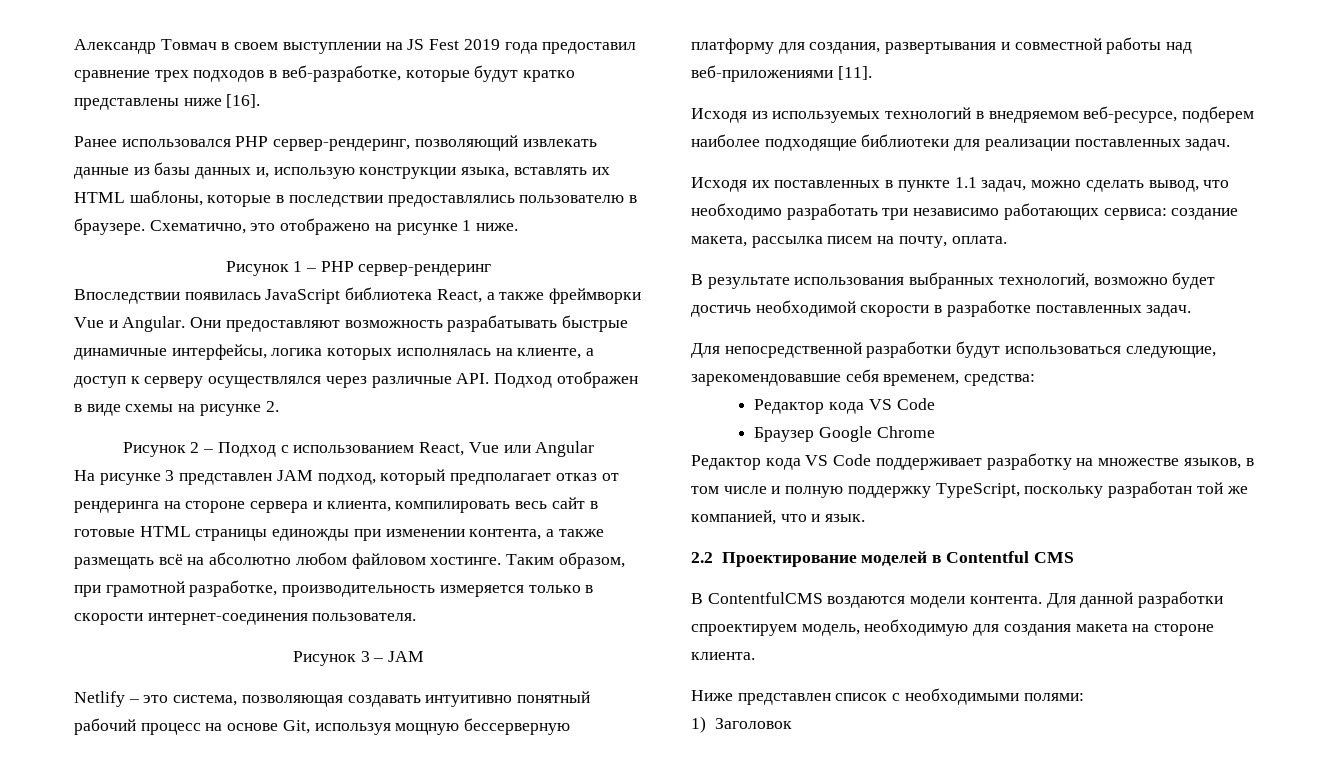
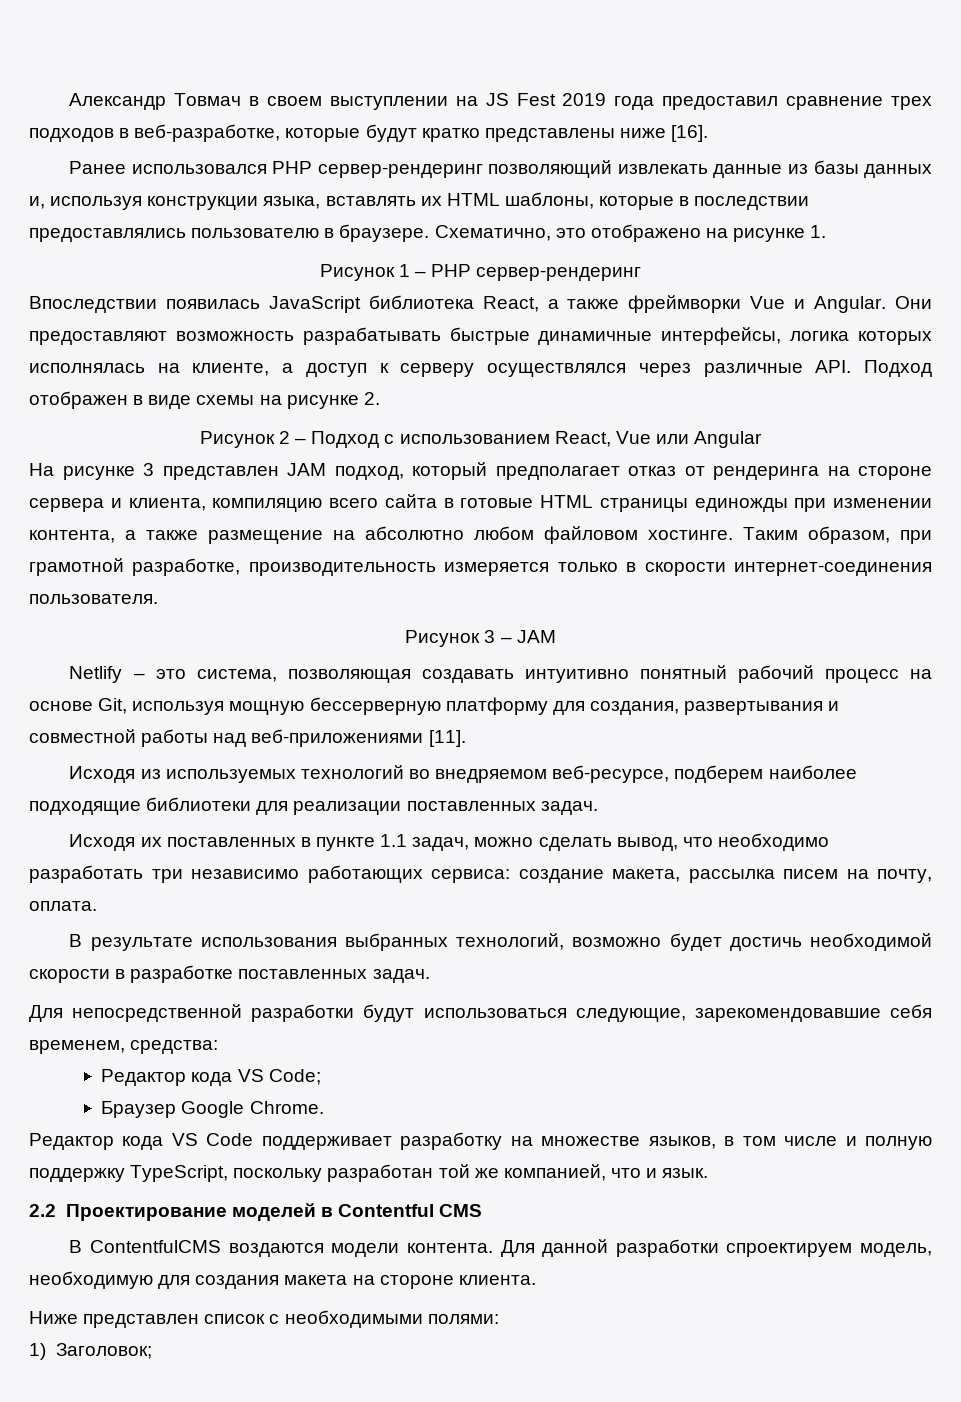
[273,139,411,151] сервер-рендеринг, -> [317,164,483,178] сервер-рендеринг
[273,167,355,179] использую -> [50,196,143,210] используя
[462,220,519,231] 1 ниже. -> [810,225,827,238] 1.
[395,497,585,513] компилировать весь сайт -> [212,494,437,512] компиляцию всего сайта
[74,554,183,569] размещать всё -> [208,530,323,544] размещение
[975,111,984,119] в -> [408,769,430,779] во
[896,398,935,410] Code -> [268,1069,321,1085] Code;
[876,426,935,438] Chrome -> [249,1101,324,1114] Chrome.
[714,718,792,729] Заголовок -> [55,1343,152,1359] Заголовок;

